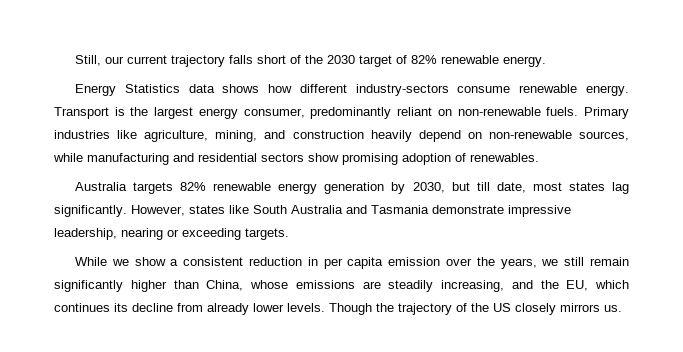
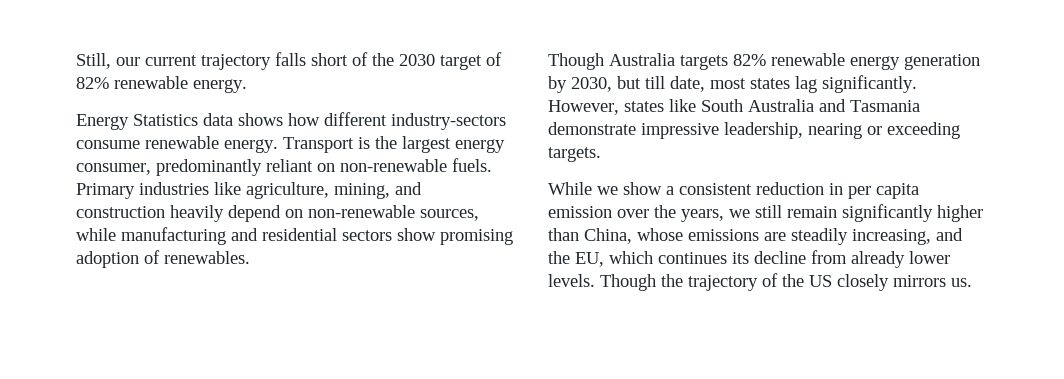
(539, 157) none -> [548,53,604,70] Though

